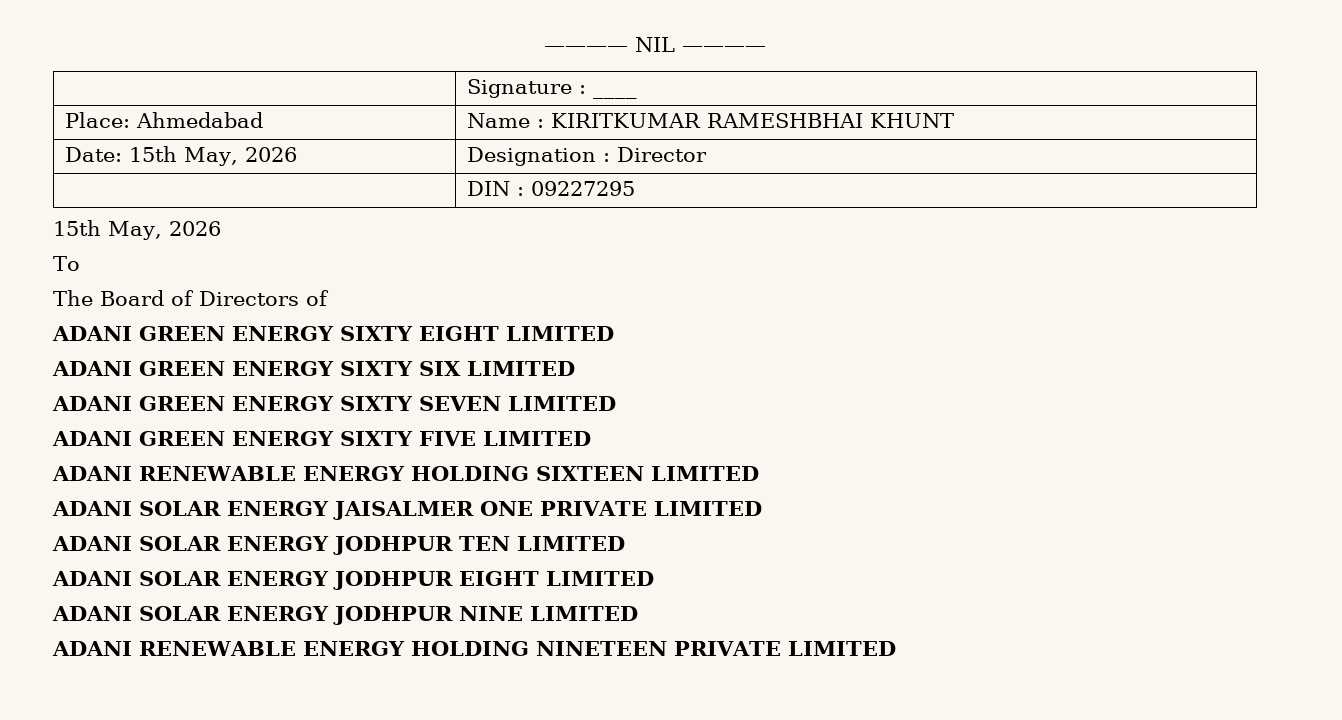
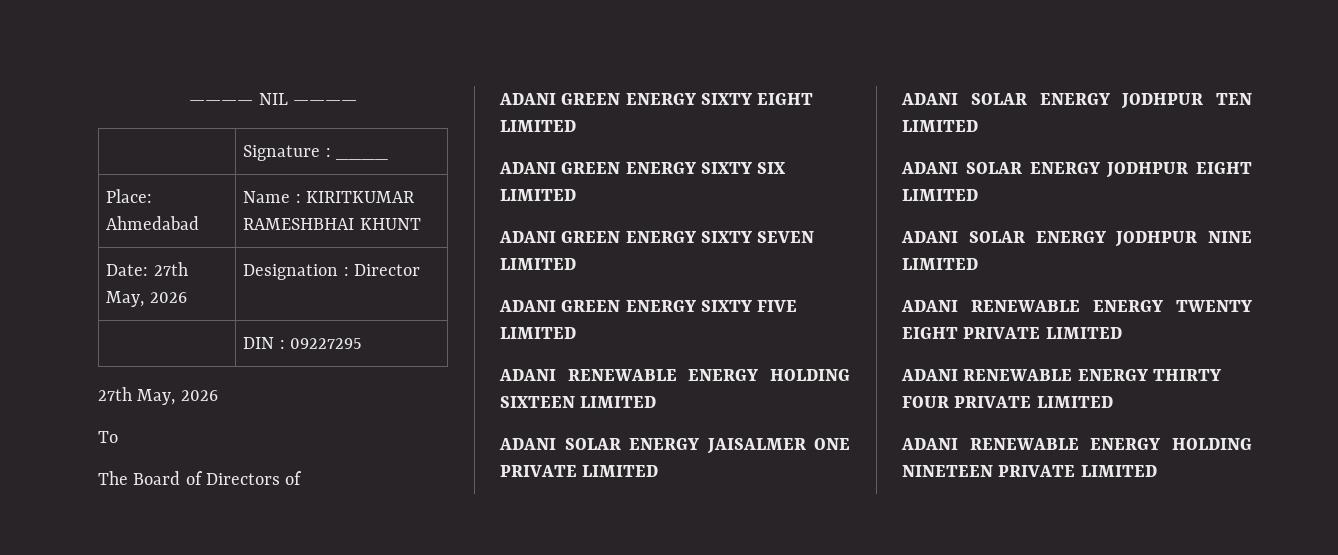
[129,146,178,162] 15th -> [153,262,188,276] 27th
[53,220,101,236] 15th -> [98,387,132,401] 27th
(638, 613) none -> [901,300,1252,312] [902,327,1122,339] [901,369,1221,381] [902,396,1113,408] // ADANI RENEWABLE ENERGY TWENTY EIGHT PRIVATE LIMITED // ADANI RENEWABLE ENERGY THIRTY FOUR PRIVATE LIMITED

